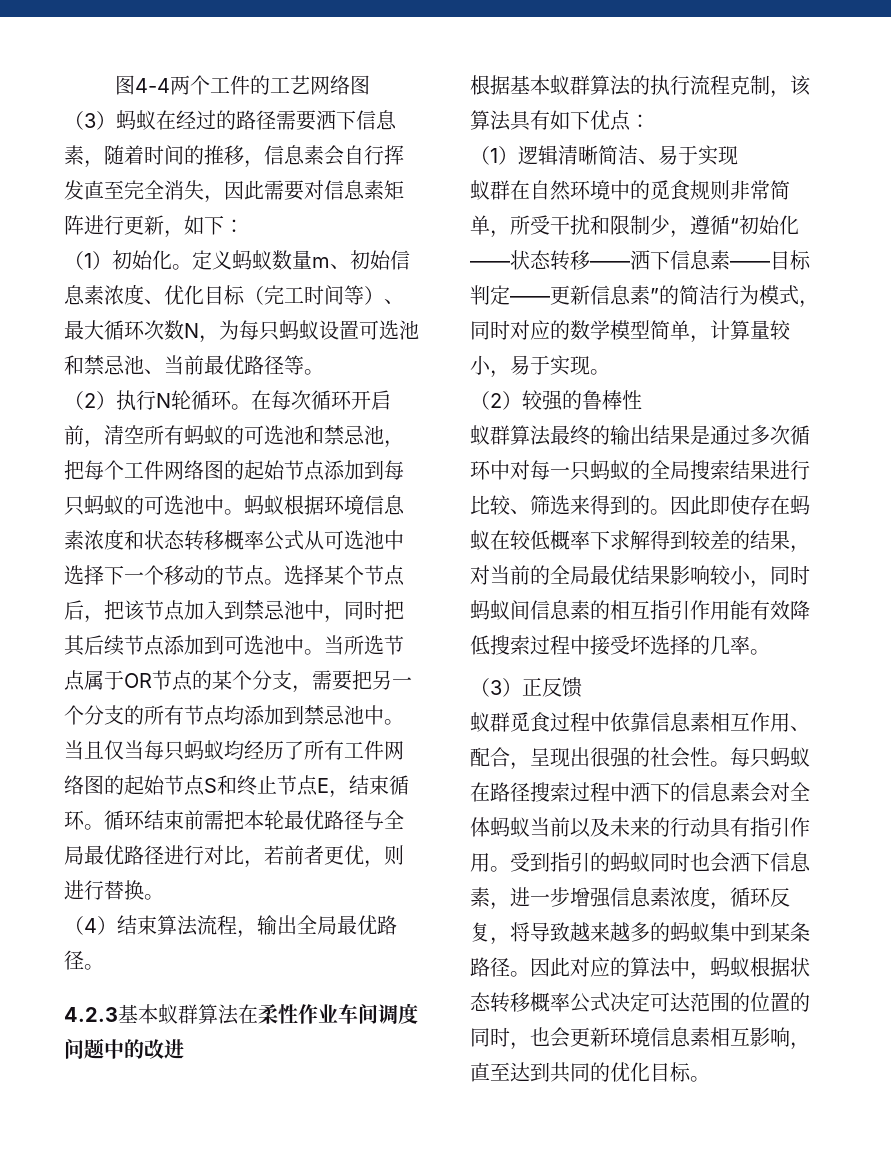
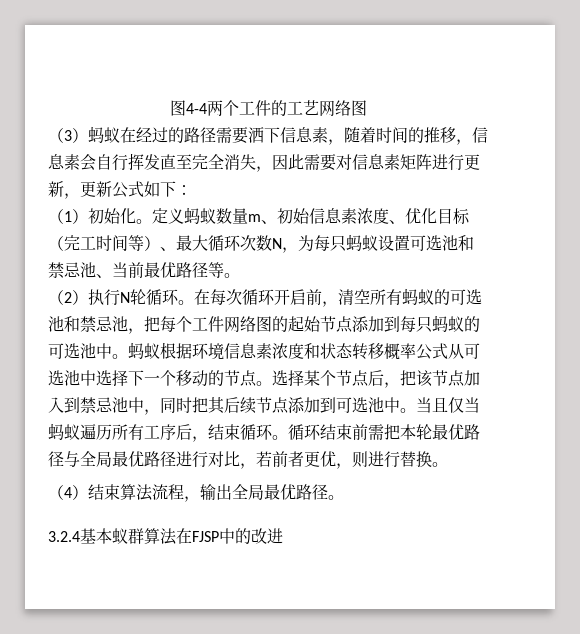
(184, 234) none -> [80,181,144,198] 更新公式
[344,635,404,655] [64,670,412,693] [64,705,404,726] [64,740,404,761] [64,775,329,796] 所选节点属于OR节点的某个分支，需要把另一个分支的所有节点均添加到禁忌池中。当且仅当每只蚂蚁均经历了所有工件网络图的起始节点S和终止节点E -> [432,397,480,413] [48,423,192,441] 且仅当蚂蚁遍历所有工序后
[64,1007,118,1022] 4.2.3 -> [48,531,80,542] 3.2.4
[258,1003,418,1024] [64,1038,184,1059] [470,75,811,98] [470,110,650,131] [470,145,738,166] [470,180,790,201] [470,215,799,238] [470,250,811,271] [470,285,819,308] [470,320,791,343] [470,355,610,378] [470,390,642,411] [470,425,810,446] [470,460,810,481] [470,495,810,515] [470,530,810,553] [470,565,810,588] [470,600,810,620] [470,635,770,656] [470,677,582,698] [470,712,810,732] [470,747,810,770] [470,782,810,803] [470,817,810,838] [470,852,811,873] [470,886,790,910] [470,922,810,945] [470,957,810,980] [470,992,810,1013] [470,1027,810,1050] [470,1062,710,1083] 柔性作业车间调度问题中的改进 // 根据基本蚁群算法的执行流程克制，该算法具有如下优点： // （1）逻辑清晰简洁、易于实现 // 蚁群在自然环境中的觅食规则非常简单，所受干扰和限制少，遵循“初始化——状态转移——洒下信息素——目标判定——更新信息素”的简洁行为模式，同时对应的数学模型简单，计算量较小，易于实现。 // （2）较强的鲁棒性 // 蚁群算法最终的输出结果是通过多次循环中对每一只蚂蚁的全局搜索结果进行比较、筛选来得到的。因此即使存在蚂蚁在较低概率下求解得到较差的结果，对当前的全局最优结果影响较小，同时蚂蚁间信息素的相互指引作用能有效降低搜索过程中接受坏选择的几率。 // （3）正反馈 // 蚁群觅食过程中依靠信息素相互作用、配合，呈现出很强的社会性。每只蚂蚁在路径搜索过程中洒下的信息素会对全体蚂蚁当前以及未来的行动具有指引作用。受到指引的蚂蚁同时也会洒下信息素，进一步增强信息素浓度，循环反复，将导致越来越多的蚂蚁集中到某条路径。因此对应的算法中，蚂蚁根据状态转移概率公式决定可达范围的位置的同时，也会更新环境信息素相互影响，直至达到共同的优化目标。 -> [192,528,283,544] FJSP中的改进

